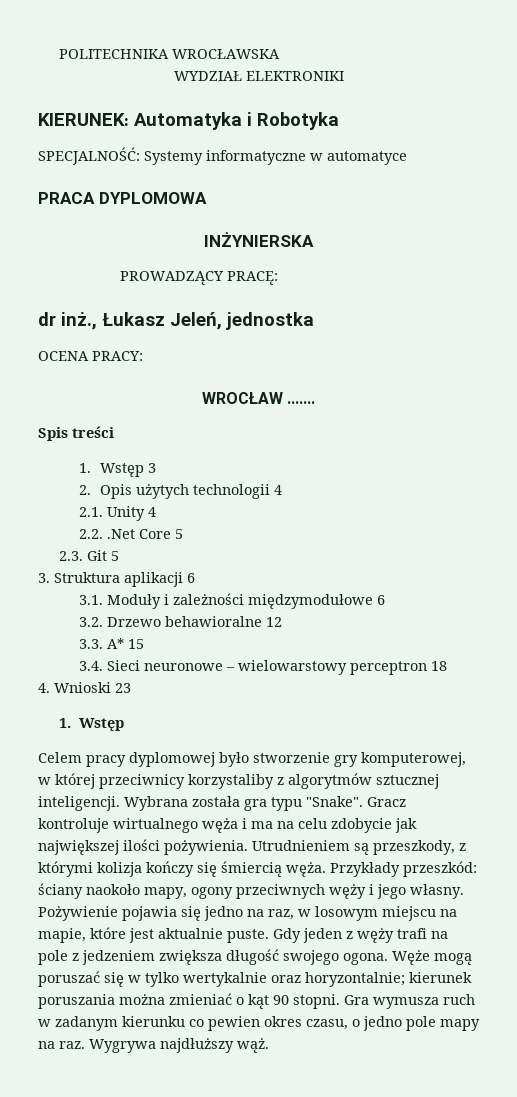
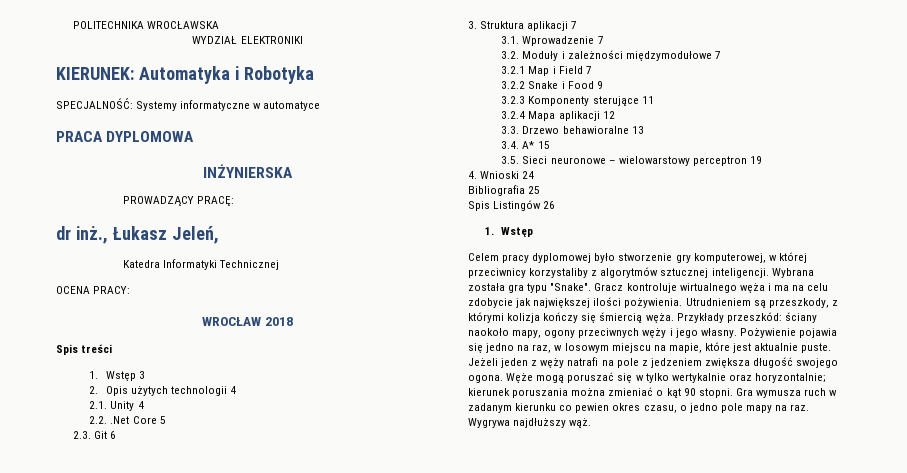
[226,312,314,330] jednostka -> [122,259,279,270] // Katedra Informatyki Technicznej
[287,401,316,404] ……. -> [264,317,293,326] 2018
[110,551,119,561] 5 -> [109,431,116,439] 6
[187,573,195,583] 6 -> [571,21,578,29] 7
(104, 600) none -> [522,36,604,46] [501,51,520,59] Wprowadzenie 7 // 3.2.
[377,595,386,605] [79,616,283,627] [79,639,104,649] 6 // 3.2. Drzewo behawioralne 12 // 3.3. -> [714,51,721,59] [501,66,592,76] [501,81,603,89] [501,96,654,106] [501,111,615,121] [501,126,644,134] [501,141,520,149] 7 // 3.2.1 Map i Field 7 // 3.2.2 Snake i Food 9 // 3.2.3 Komponenty sterujące 11 // 3.2.4 Mapa aplikacji 12 // 3.3. Drzewo behawioralne 13 // 3.4.
[79,661,104,671] 3.4. -> [501,156,520,164] 3.5.
[431,661,448,671] 18 -> [749,156,762,164] 19
[115,683,131,693] 23 -> [522,171,535,179] [468,185,541,196] [468,200,556,211] 24 // Bibliografia 25 // Spis Listingów 26
[273,928,301,943] Gdy -> [468,358,498,366] Jeżeli
[397,928,427,939] trafi -> [567,357,599,366] natrafi

